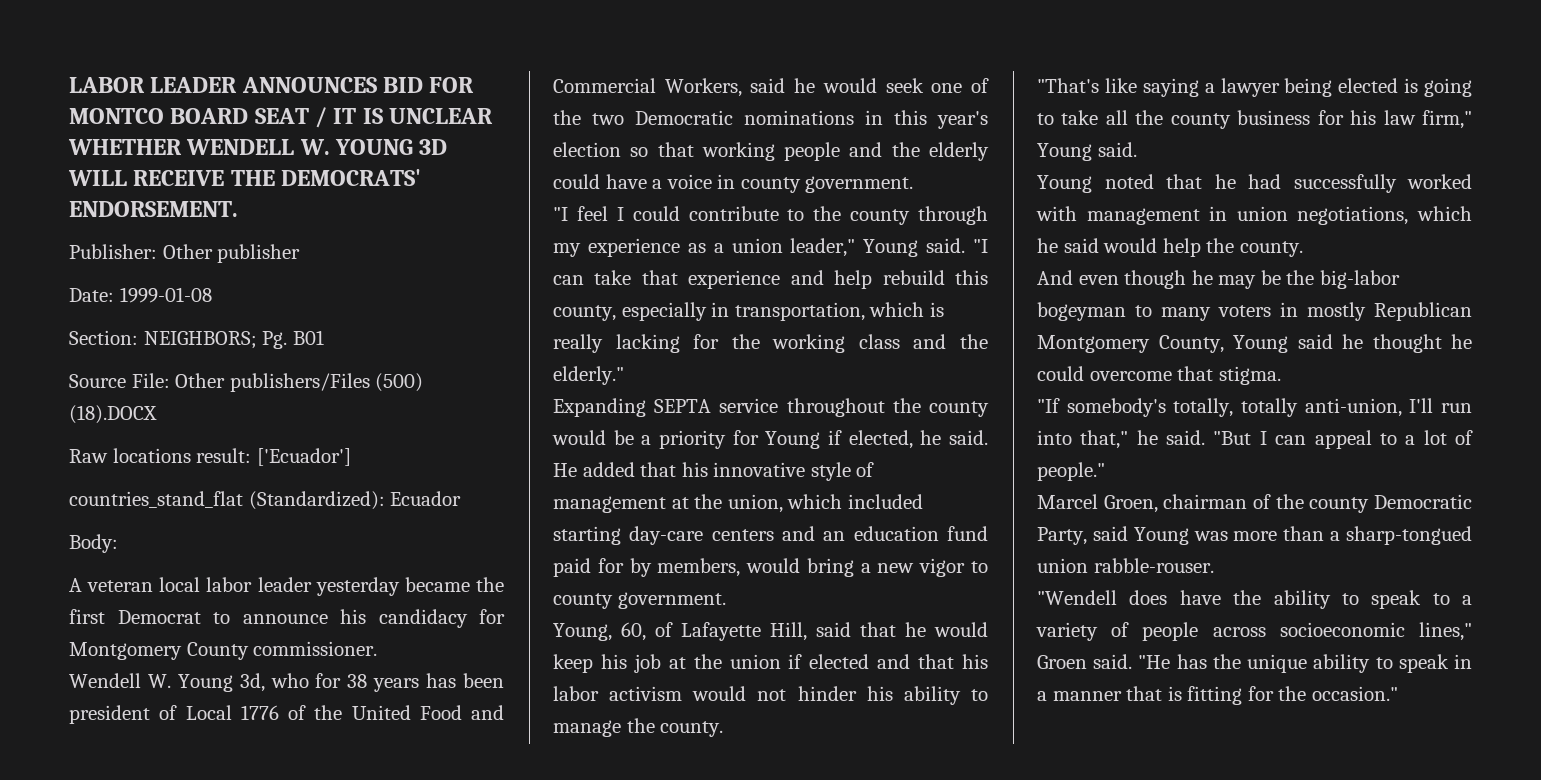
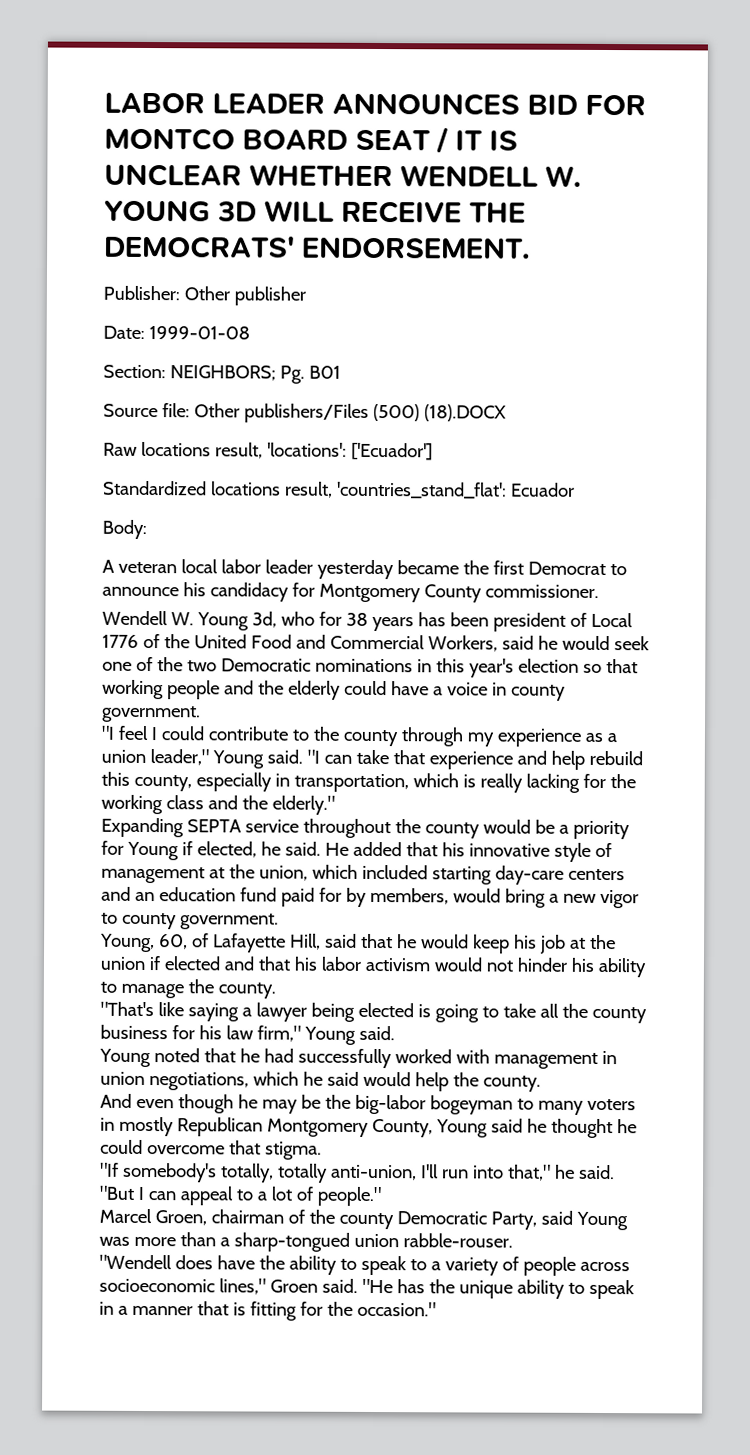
[131,373,170,388] File: -> [161,403,190,418] file:
[196,448,252,463] result: -> [214,442,347,459] result, 'locations':
[69,491,385,510] countries_stand_flat (Standardized): -> [103,480,507,499] Standardized locations result, 'countries_stand_flat':

